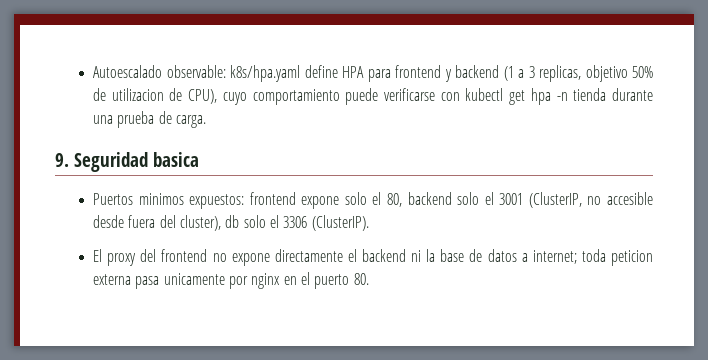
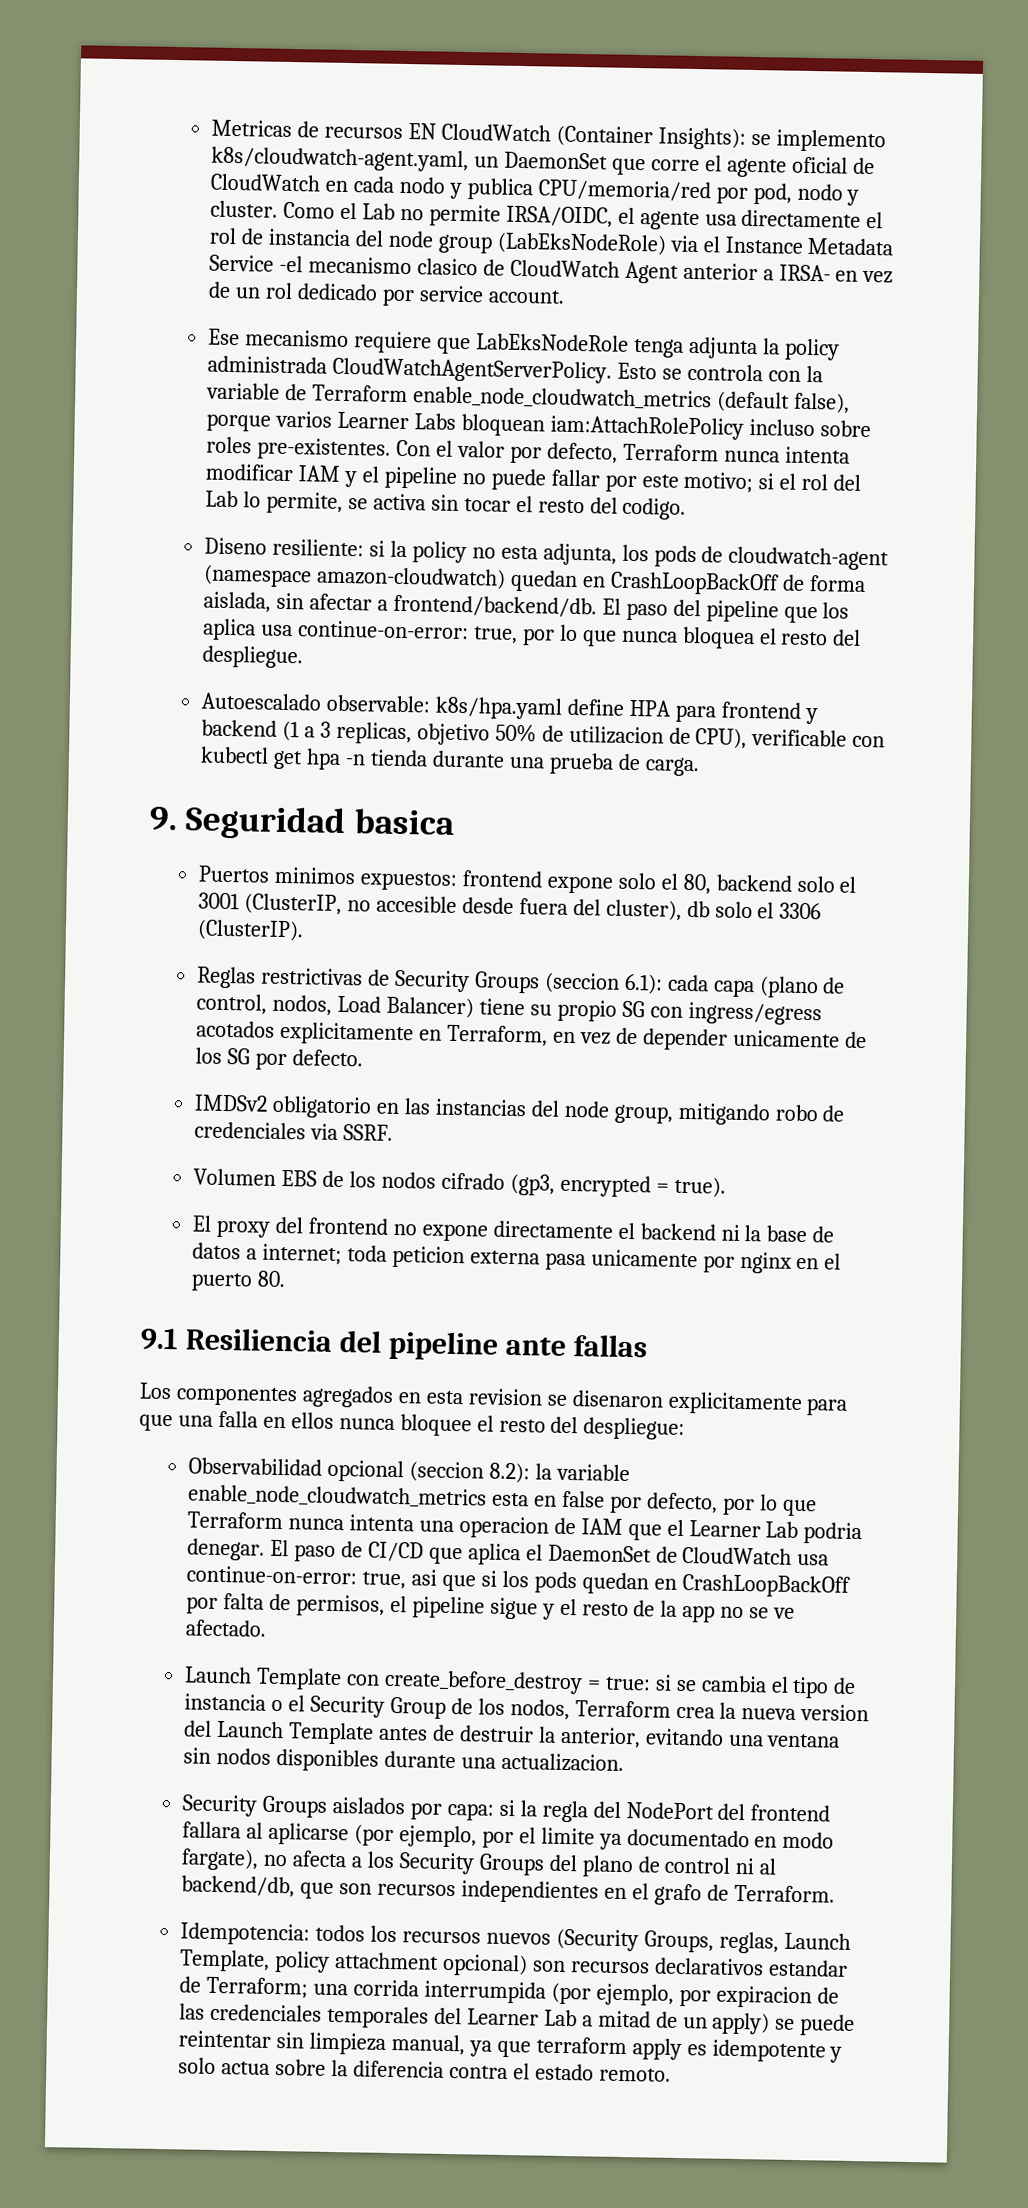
(93, 71) none -> [211,119,886,153] [211,146,875,178] [210,173,860,206] [210,200,884,231] [209,227,894,256] [209,254,894,284] [208,281,565,307] [208,328,840,361] [207,355,823,384] [206,382,850,414] [206,410,871,440] [206,436,850,464] [205,463,862,494] [205,490,687,520] [204,537,890,571] [203,564,866,596] [203,591,850,624] [202,618,862,650] [202,645,304,669] Metricas de recursos EN CloudWatch (Container Insights): se implemento k8s/cloudwatch-agent.yaml, un DaemonSet que corre el agente oficial de CloudWatch en cada nodo y publica CPU/memoria/red por pod, nodo y cluster. Como el Lab no permite IRSA/OIDC, el agente usa directamente el rol de instancia del node group (LabEksNodeRole) via el Instance Metadata Service -el mecanismo clasico de CloudWatch Agent anterior a IRSA- en vez de un rol dedicado por service account. // Ese mecanismo requiere que LabEksNodeRole tenga adjunta la policy administrada CloudWatchAgentServerPolicy. Esto se controla con la variable de Terraform enable_node_cloudwatch_metrics (default false), porque varios Learner Labs bloquean iam:AttachRolePolicy incluso sobre roles pre-existentes. Con el valor por defecto, Terraform nunca intenta modificar IAM y el pipeline no puede fallar por este motivo; si el rol del Lab lo permite, se activa sin tocar el resto del codigo. // Diseno resiliente: si la policy no esta adjunta, los pods de cloudwatch-agent (namespace amazon-cloudwatch) quedan en CrashLoopBackOff de forma aislada, sin afectar a frontend/backend/db. El paso del pipeline que los aplica usa continue-on-error: true, por lo que nunca bloquea el resto del despliegue. //
[222,88,436,105] cuyo comportamiento puede verificarse -> [751,729,848,747] verificable
(369, 223) none -> [196,966,846,999] [196,993,822,1026] [196,1020,867,1051] [195,1047,363,1071] [194,1094,846,1126] [194,1121,393,1141] [193,1168,726,1198] // Reglas restrictivas de Security Groups (seccion 6.1): cada capa (plano de control, nodos, Load Balancer) tiene su propio SG con ingress/egress acotados explicitamente en Terraform, en vez de depender unicamente de los SG por defecto. // IMDSv2 obligatorio en las instancias del node group, mitigando robo de credenciales via SSRF. // Volumen EBS de los nodos cifrado (gp3, encrypted = true).
(369, 279) none -> [140,1327,648,1361] [139,1382,848,1416] [139,1410,686,1441] [188,1457,630,1484] [188,1484,817,1517] [187,1511,863,1545] [187,1538,830,1566] [186,1565,851,1598] [186,1593,796,1623] [185,1619,268,1637] [184,1666,857,1699] [184,1693,870,1722] [184,1720,841,1749] [183,1747,624,1772] [182,1794,831,1823] [182,1821,835,1850] [181,1848,778,1878] [181,1875,835,1906] [180,1922,851,1954] [179,1949,848,1977] [179,1976,839,2009] [179,2003,856,2037] [178,2030,843,2063] [178,2057,671,2082] // 9.1 Resiliencia del pipeline ante fallas // Los componentes agregados en esta revision se disenaron explicitamente para que una falla en ellos nunca bloquee el resto del despliegue: // Observabilidad opcional (seccion 8.2): la variable enable_node_cloudwatch_metrics esta en false por defecto, por lo que Terraform nunca intenta una operacion de IAM que el Learner Lab podria denegar. El paso de CI/CD que aplica el DaemonSet de CloudWatch usa continue-on-error: true, asi que si los pods quedan en CrashLoopBackOff por falta de permisos, el pipeline sigue y el resto de la app no se ve afectado. // Launch Template con create_before_destroy = true: si se cambia el tipo de instancia o el Security Group de los nodos, Terraform crea la nueva version del Launch Template antes de destruir la anterior, evitando una ventana sin nodos disponibles durante una actualizacion. // Security Groups aislados por capa: si la regla del NodePort del frontend fallara al aplicarse (por ejemplo, por el limite ya documentado en modo fargate), no afecta a los Security Groups del plano de control ni al backend/db, que son recursos independientes en el grafo de Terraform. // Idempotencia: todos los recursos nuevos (Security Groups, reglas, Launch Template, policy attachment opcional) son recursos declarativos estandar de Terraform; una corrida interrumpida (por ejemplo, por expiracion de las credenciales temporales del Learner Lab a mitad de un apply) se puede reintentar sin limpieza manual, ya que terraform apply es idempotente y solo actua sobre la diferencia contra el estado remoto.

